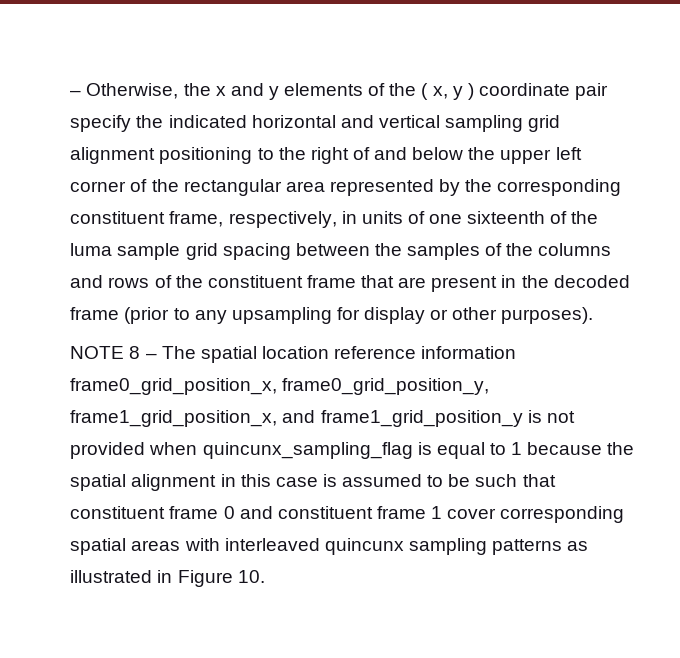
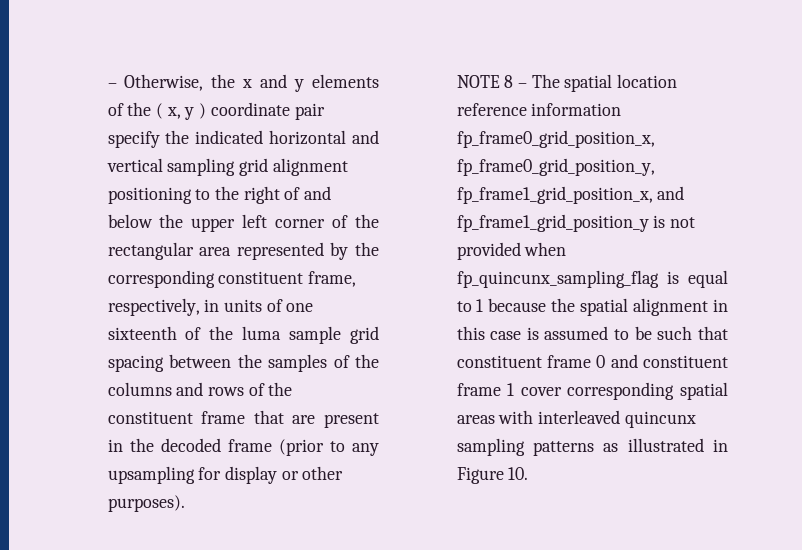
[70,378,490,395] [70,410,523,427] frame0_grid_position_x, frame0_grid_position_y, frame1_grid_position_x, and frame1_grid_position_y -> [456,130,655,148] [456,158,655,176] [456,186,685,204] [456,214,649,232] fp_frame0_grid_position_x, fp_frame0_grid_position_y, fp_frame1_grid_position_x, and fp_frame1_grid_position_y
[202,442,413,459] quincunx_sampling_flag -> [456,270,659,288] fp_quincunx_sampling_flag

